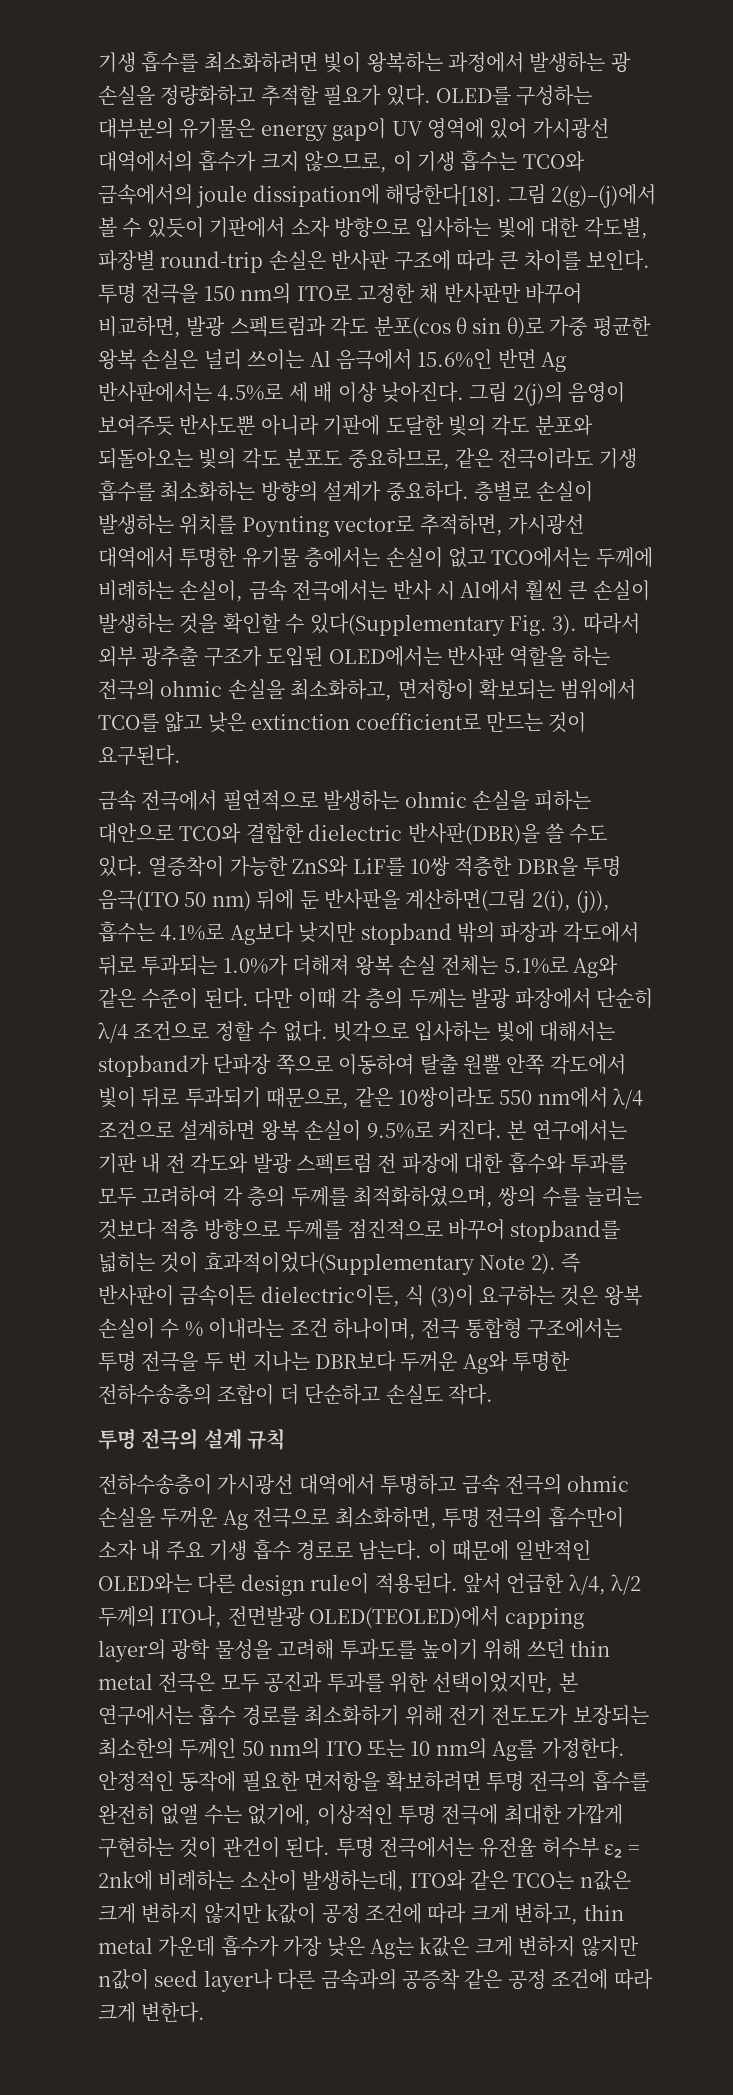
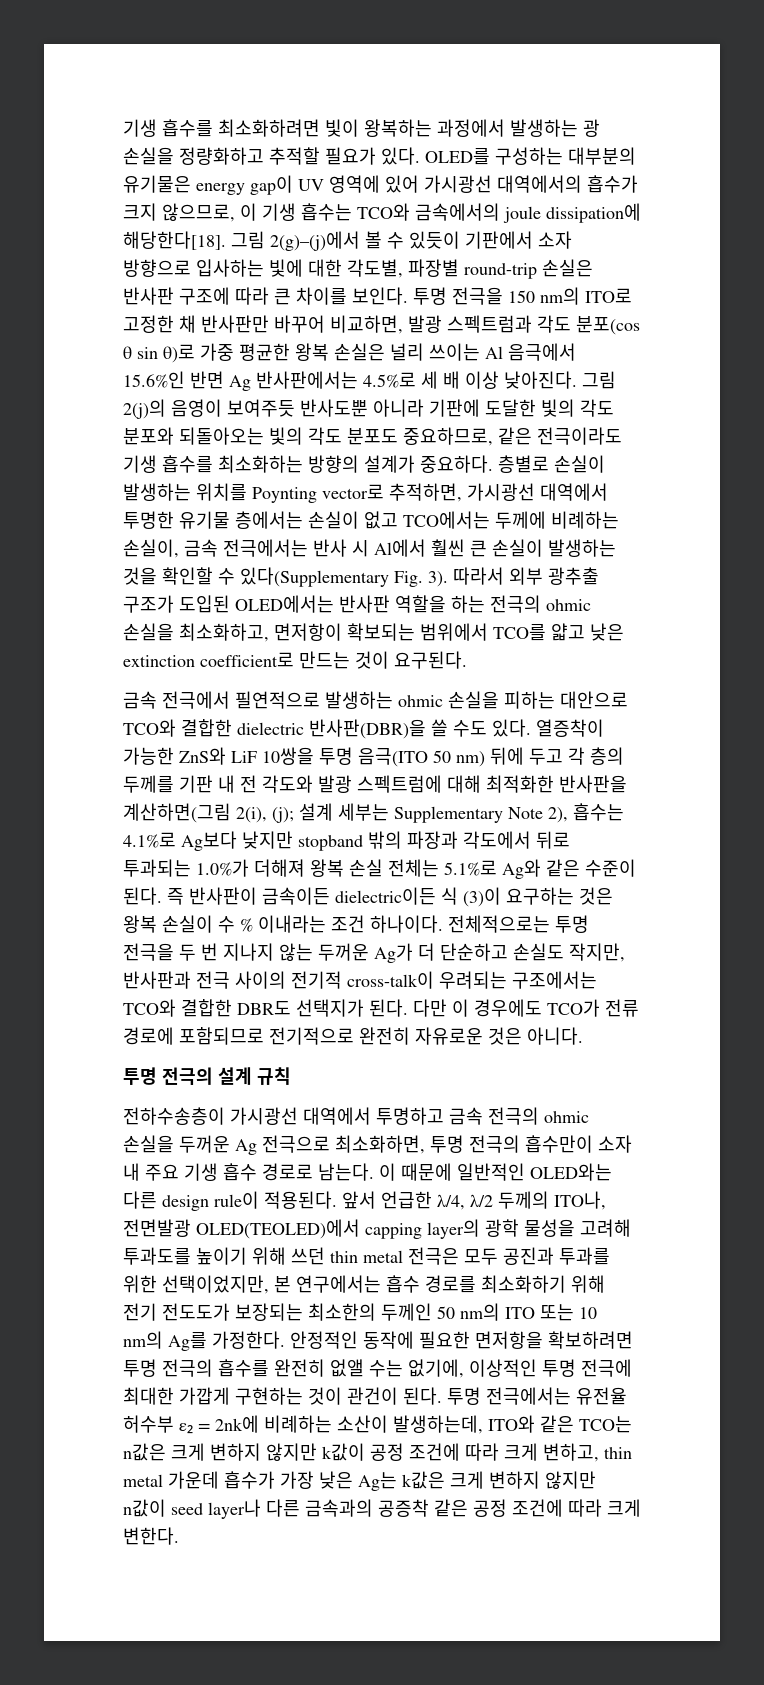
[352,856,578,877] LiF를 10쌍 적층한 DBR을 -> [231,747,314,765] LiF 10쌍을
[299,889,611,913] 둔 반사판을 계산하면(그림 2(i), (j)), -> [529,747,624,765] [123,775,627,793] [123,803,568,823] 두고 각 층의 두께를 기판 내 전 각도와 발광 스펙트럼에 대해 최적화한 반사판을 계산하면(그림 2(i), (j); 설계 세부는 Supplementary Note 2),
[254,988,653,1009] [98,1021,616,1043] [98,1054,626,1077] [98,1087,644,1109] [98,1120,627,1141] [98,1152,627,1174] [98,1186,643,1208] [98,1219,621,1242] [98,1252,556,1275] 다만 이때 각 층의 두께는 발광 파장에서 단순히 λ/4 조건으로 정할 수 없다. 빗각으로 입사하는 빛에 대해서는 stopband가 단파장 쪽으로 이동하여 탈출 원뿔 안쪽 각도에서 빛이 뒤로 투과되기 때문으로, 같은 10쌍이라도 550 nm에서 λ/4 조건으로 설계하면 왕복 손실이 9.5%로 커진다. 본 연구에서는 기판 내 전 각도와 발광 스펙트럼 전 파장에 대한 흡수와 투과를 모두 고려하여 각 층의 두께를 최적화하였으며, 쌍의 수를 늘리는 것보다 적층 방향으로 두께를 점진적으로 바꾸어 stopband를 넓히는 것이 효과적이었다(Supplementary Note 2). -> (162, 896) none
[260,1285,400,1307] dielectric이든, -> [335,887,436,905] dielectric이든
[333,1318,623,1340] [98,1351,571,1374] [98,1384,493,1405] 하나이며, 전극 통합형 구조에서는 투명 전극을 두 번 지나는 DBR보다 두꺼운 Ag와 투명한 전하수송층의 조합이 더 단순하고 손실도 작다. -> [370,915,589,933] [123,943,625,963] [123,971,597,989] [123,999,639,1017] [123,1027,583,1045] 하나이다. 전체적으로는 투명 전극을 두 번 지나지 않는 두꺼운 Ag가 더 단순하고 손실도 작지만, 반사판과 전극 사이의 전기적 cross-talk이 우려되는 구조에서는 TCO와 결합한 DBR도 선택지가 된다. 다만 이 경우에도 TCO가 전류 경로에 포함되므로 전기적으로 완전히 자유로운 것은 아니다.

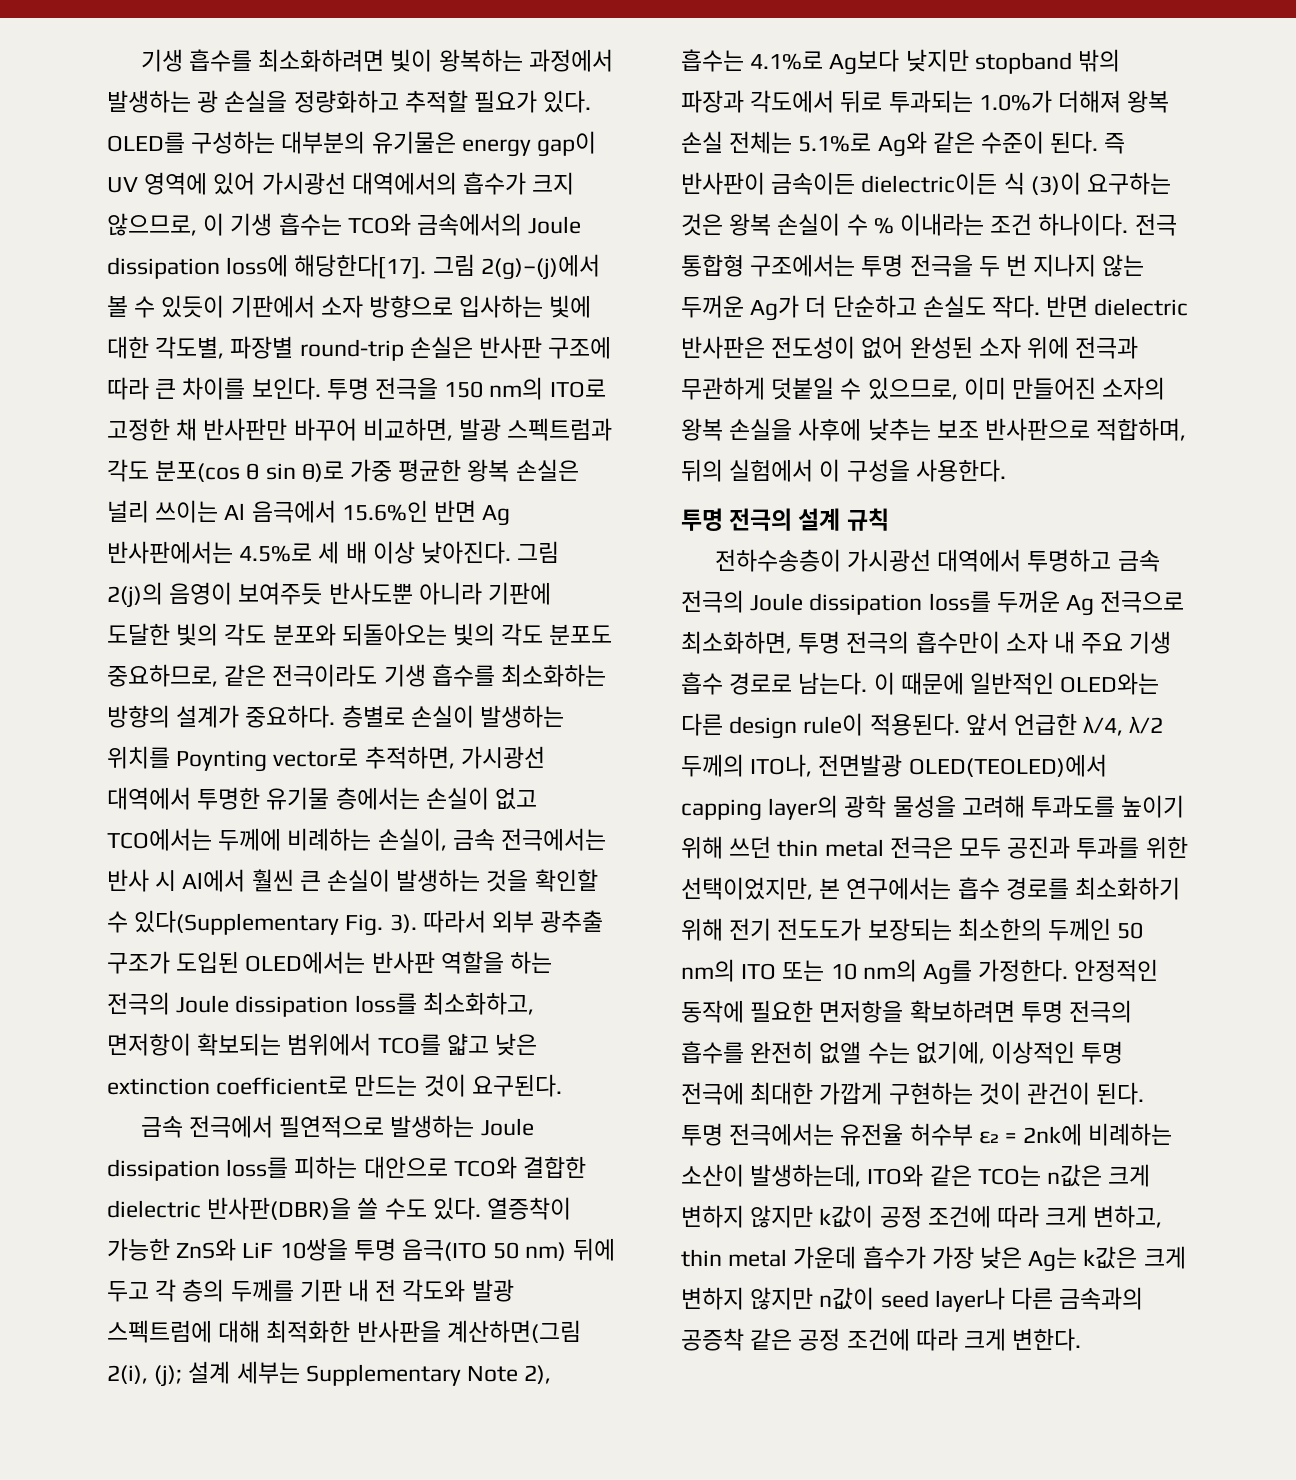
[503,203,641,223] [123,231,226,250] joule dissipation에 해당한다[18]. -> [528,216,582,234] [107,254,427,279] Joule dissipation loss에 해당한다[17].
[546,599,591,611] [123,623,174,641] ohmic 손실을 -> [176,993,417,1017] Joule dissipation loss를
[398,691,499,709] ohmic 손실을 -> [480,1118,534,1136] [107,1157,289,1181] Joule dissipation loss를
[448,915,550,933] 전체적으로는 -> [1134,213,1177,236] [681,254,856,277] 전극 통합형 구조에서는
[569,943,625,962] [123,971,597,989] [123,999,639,1017] [123,1027,583,1045] 작지만, 반사판과 전극 사이의 전기적 cross-talk이 우려되는 구조에서는 TCO와 결합한 DBR도 선택지가 된다. 다만 이 경우에도 TCO가 전류 경로에 포함되므로 전기적으로 완전히 자유로운 것은 아니다. -> [992,295,1189,318] [681,336,1139,359] [681,377,1166,400] [681,418,1187,441] [681,459,1006,482] 작다. 반면 dielectric 반사판은 전도성이 없어 완성된 소자 위에 전극과 무관하게 덧붙일 수 있으므로, 이미 만들어진 소자의 왕복 손실을 사후에 낮추는 보조 반사판으로 적합하며, 뒤의 실험에서 이 구성을 사용한다.
[544,1111,589,1123] [123,1135,174,1153] ohmic 손실을 -> [750,591,991,615] Joule dissipation loss를

